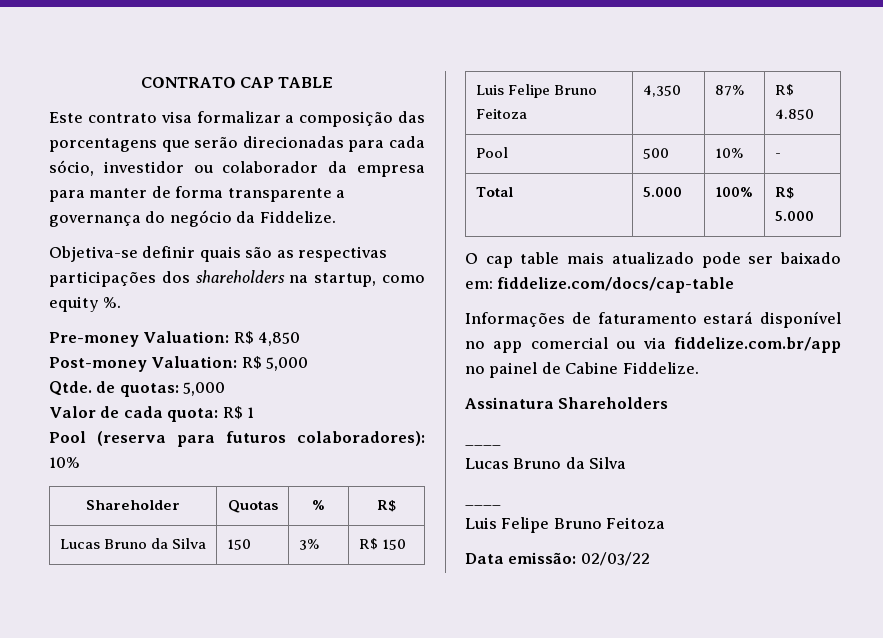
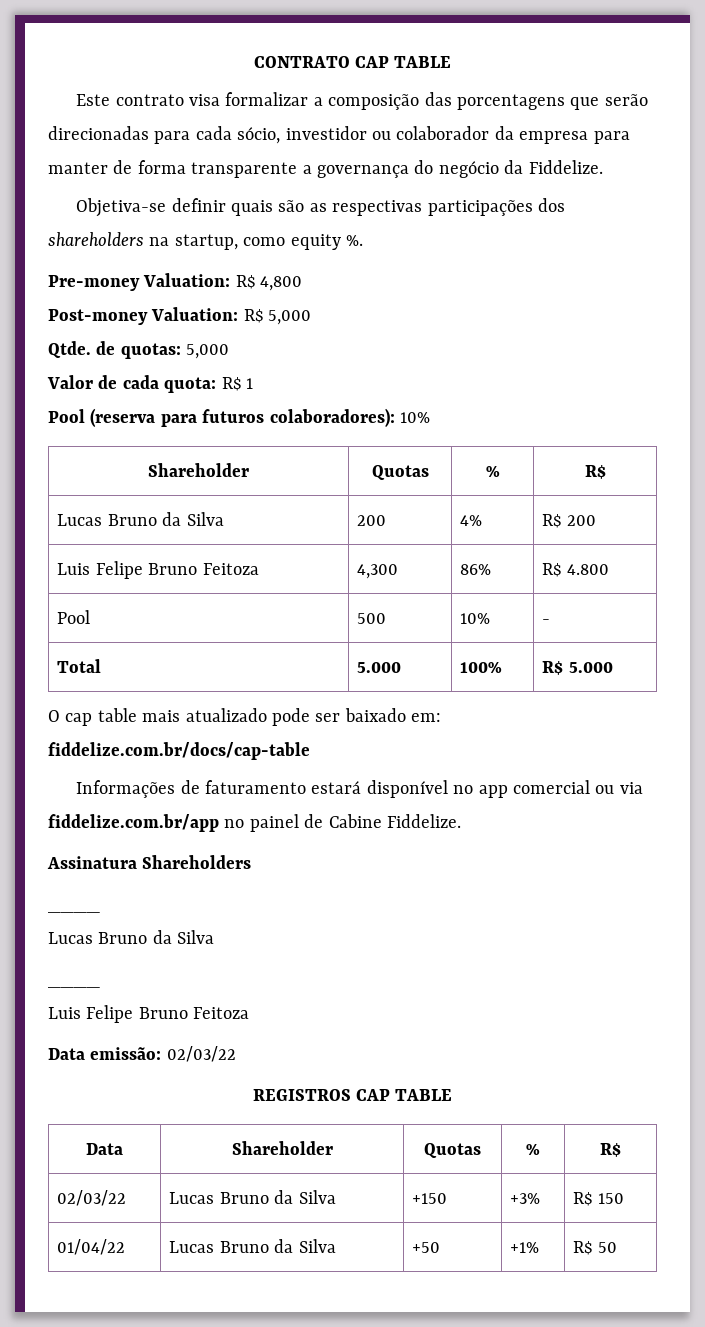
[258,332,301,346] 4,850 -> [260,276,303,291] 4,800
[226,539,251,550] [298,539,319,550] [358,538,406,550] 150 | 3% | R$ 150 -> [357,515,387,526] [460,515,483,526] [542,514,596,528] 200 | 4% | R$ 200
[642,85,681,97] [714,85,744,96] [774,84,794,96] [774,109,814,120] 4,350 | 87% | R$ 4.850 -> [357,564,399,579] [460,564,492,575] [542,563,609,577] 4,300 | 86% | R$ 4.800
[497,277,735,293] fiddelize.com/docs/cap-table -> [48,742,310,760] fiddelize.com.br/docs/cap-table
(650, 559) none -> [252,1089,453,1101] [86,1143,123,1155] [231,1141,333,1155] [424,1143,481,1158] [526,1144,540,1155] [600,1143,621,1157] [57,1190,127,1206] [169,1190,336,1204] [412,1193,448,1204] [510,1193,541,1204] [573,1192,624,1206] [57,1239,126,1255] [169,1239,336,1253] [412,1242,441,1253] [510,1242,540,1253] [573,1241,617,1255] // REGISTROS CAP TABLE // Data | Shareholder | Quotas | % | R$ // 02/03/22 | Lucas Bruno da Silva | +150 | +3% | R$ 150 // 01/04/22 | Lucas Bruno da Silva | +50 | +1% | R$ 50

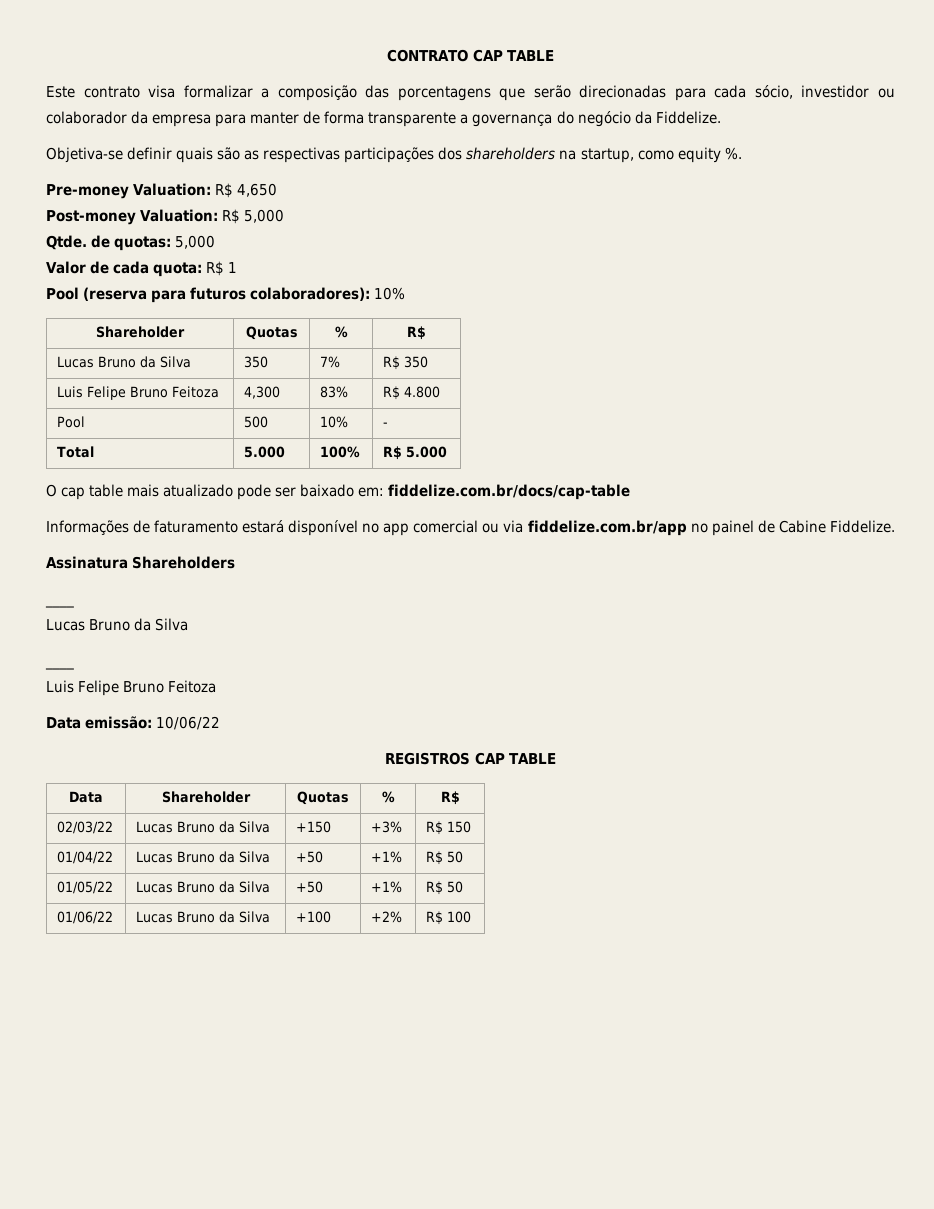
[260,276,303,291] 4,800 -> [237,183,278,197] 4,650
[357,515,387,526] [460,515,483,526] [542,514,596,528] 200 | 4% | R$ 200 -> [244,356,269,368] [320,356,341,368] [383,356,429,370] 350 | 7% | R$ 350
[460,564,492,575] 86% -> [320,386,349,398] 83%
[166,1046,236,1062] 02/03/22 -> [156,716,221,730] 10/06/22
(617, 1247) none -> [57,881,114,894] [136,881,271,893] [296,881,324,893] [371,881,403,893] [426,881,464,895] [57,911,114,924] [136,911,271,923] [296,911,332,923] [371,911,403,923] [426,911,472,925] // 01/05/22 | Lucas Bruno da Silva | +50 | +1% | R$ 50 // 01/06/22 | Lucas Bruno da Silva | +100 | +2% | R$ 100

